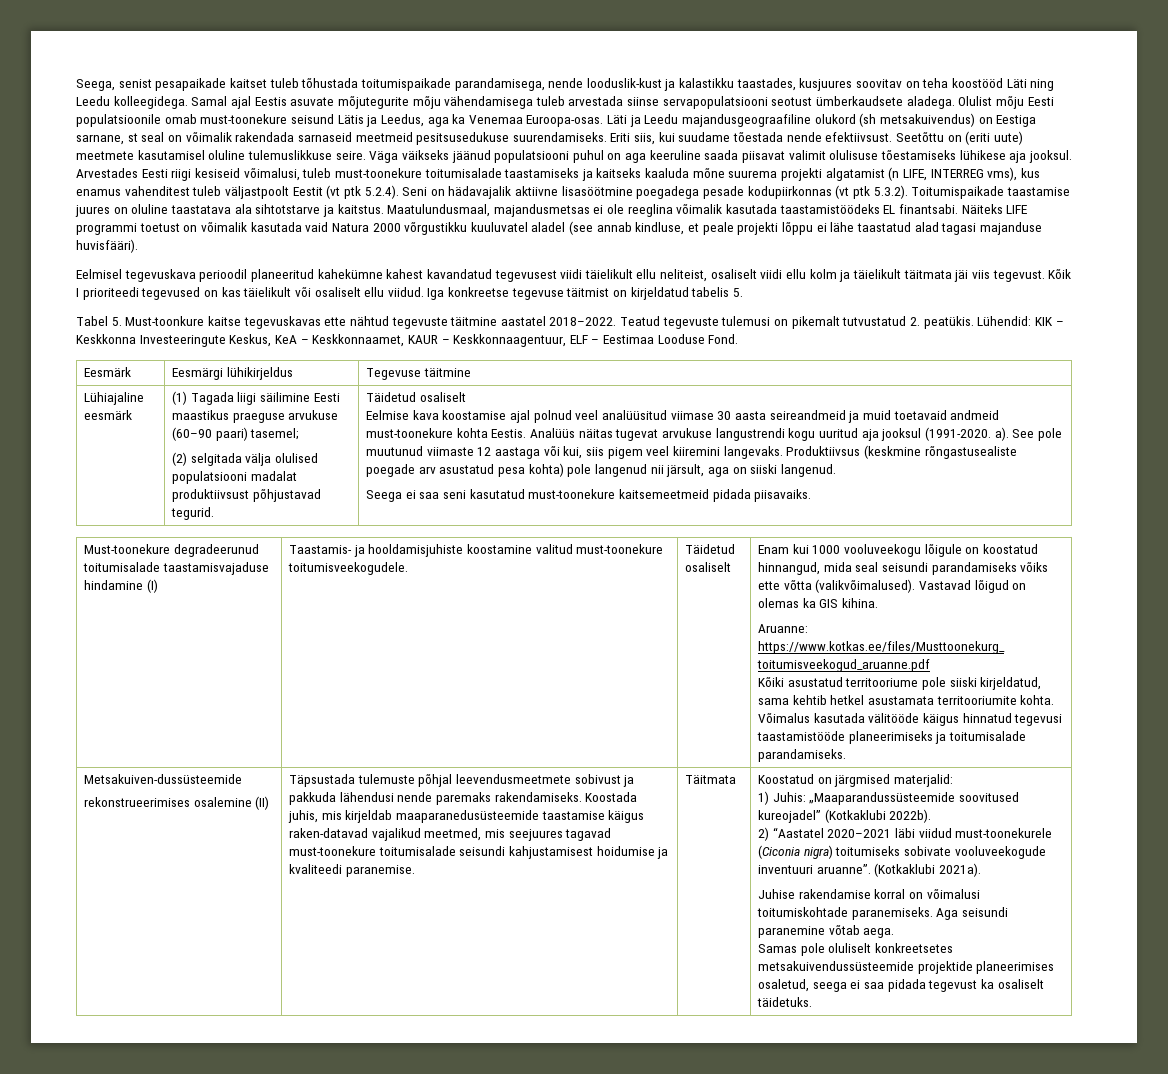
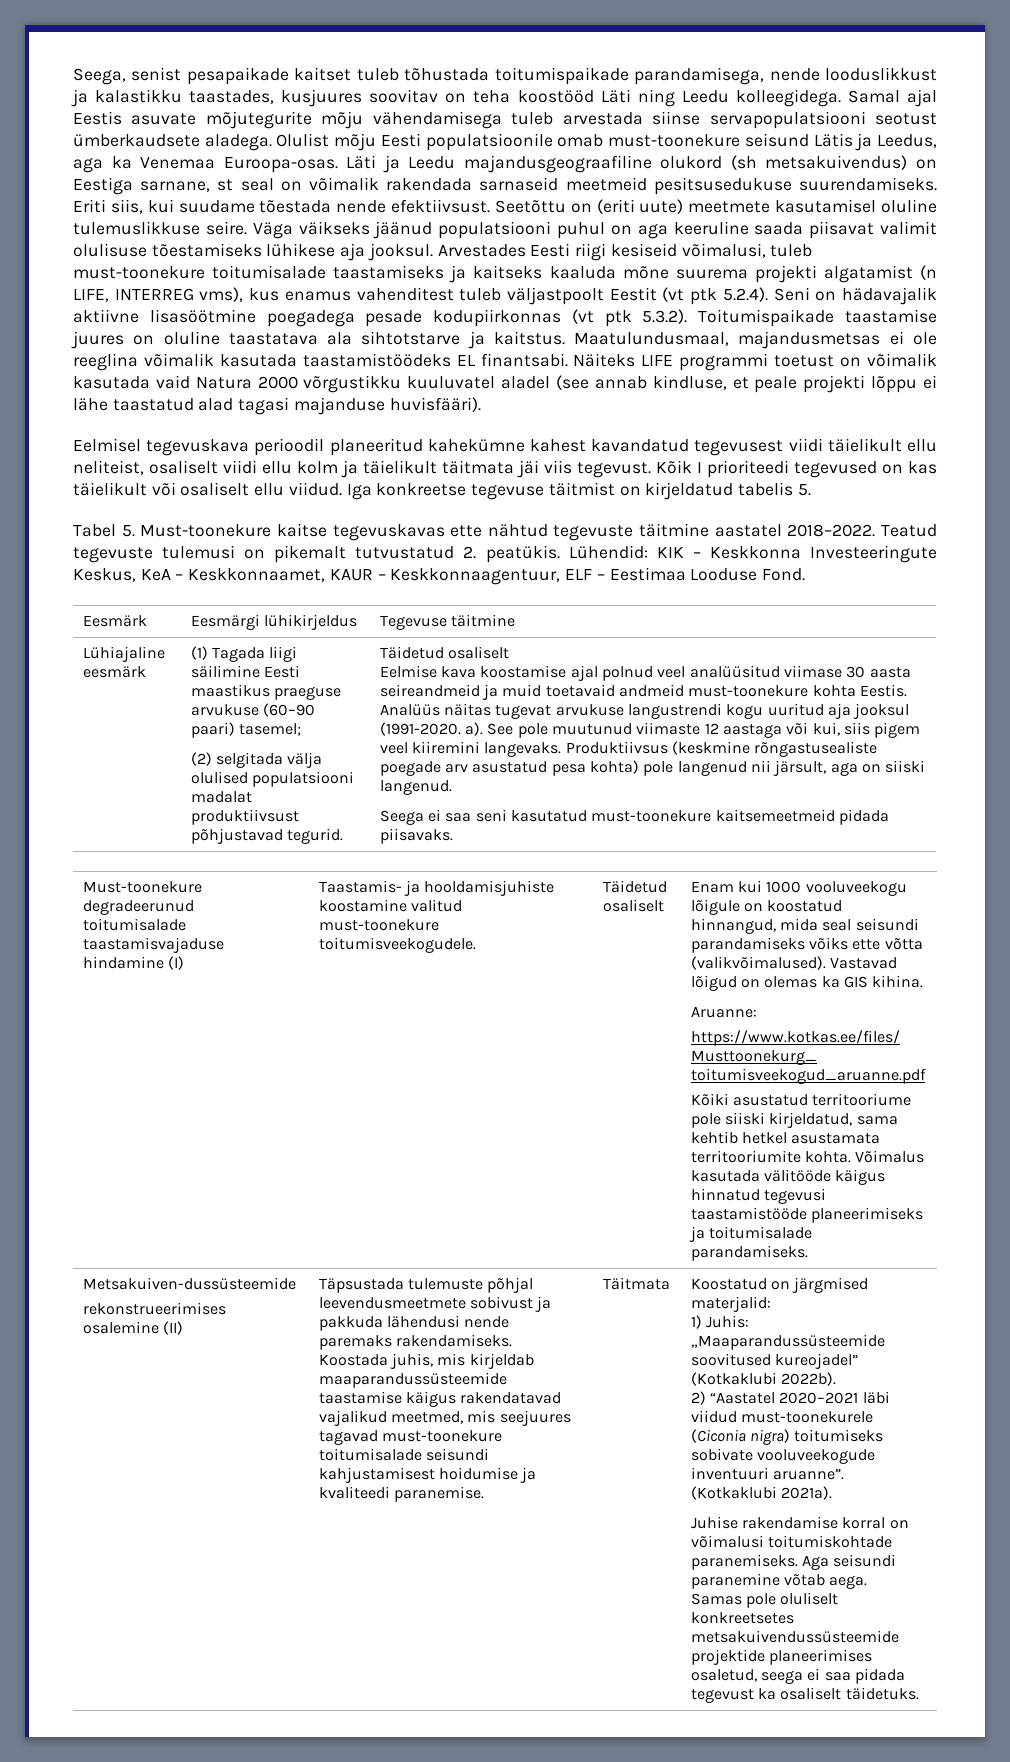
[586,78,662,88] looduslik-kust -> [825,67,938,81] looduslikkust
[125,316,205,326] Must-toonkure -> [140,524,272,537] Must-toonekure
[754,489,812,502] piisavaiks. -> [379,828,453,844] piisavaks.
[396,810,540,823] maaparanedusüsteemide -> [318,1372,507,1388] maaparandussüsteemide
[289,828,369,838] raken-datavad -> [460,1392,562,1404] rakendatavad

